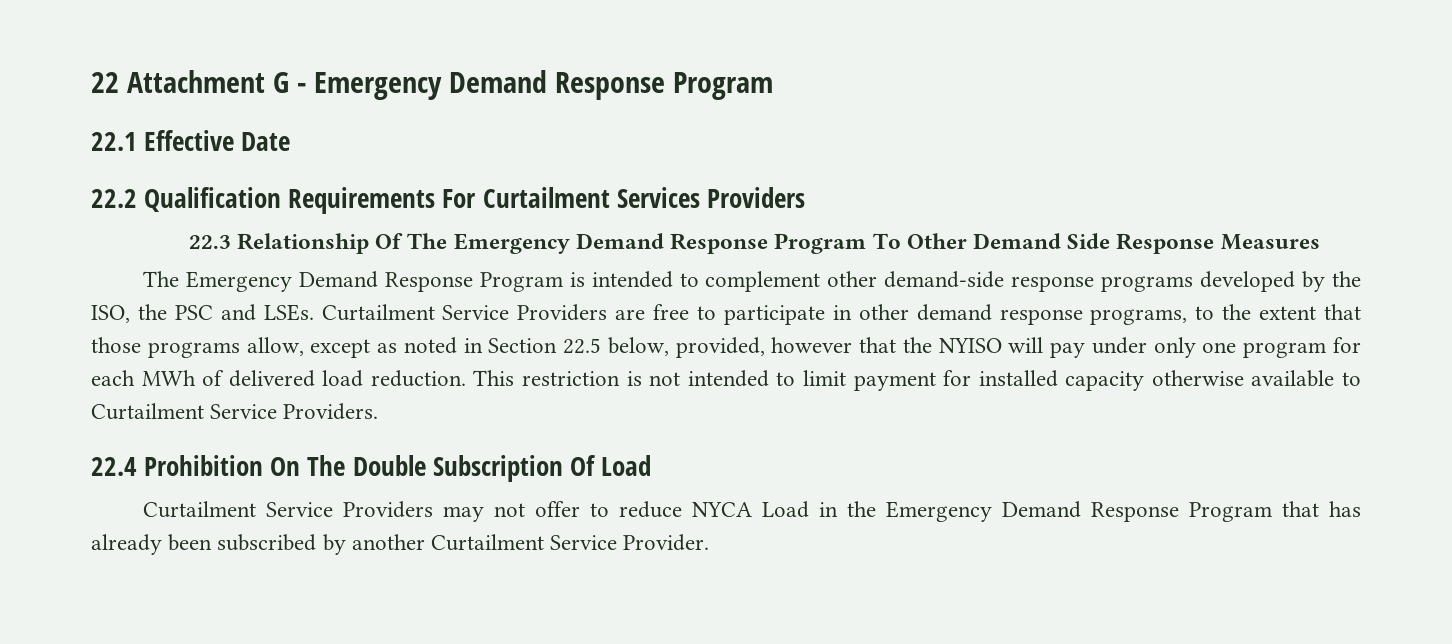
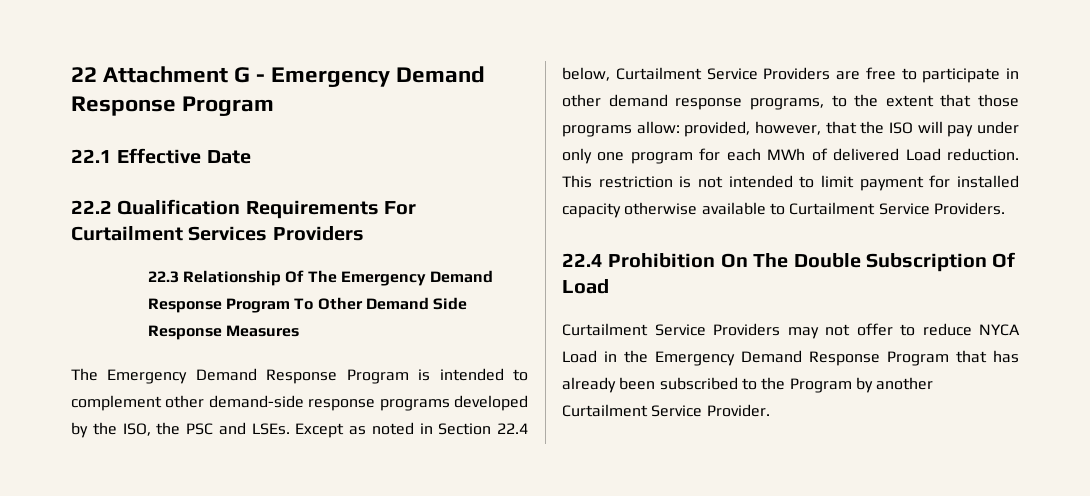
(314, 312) none -> [295,422,528,438] [562,67,610,81] Except as noted in Section 22.4 below,
[246,337,853,358] allow, except as noted in Section 22.5 below, provided, however -> [636,121,821,137] allow: provided, however,
[938,338,1002,353] NYISO -> [889,122,913,134] ISO
[322,370,364,387] load -> [905,148,941,161] Load
(317, 542) none -> [741,377,852,393] to the Program

